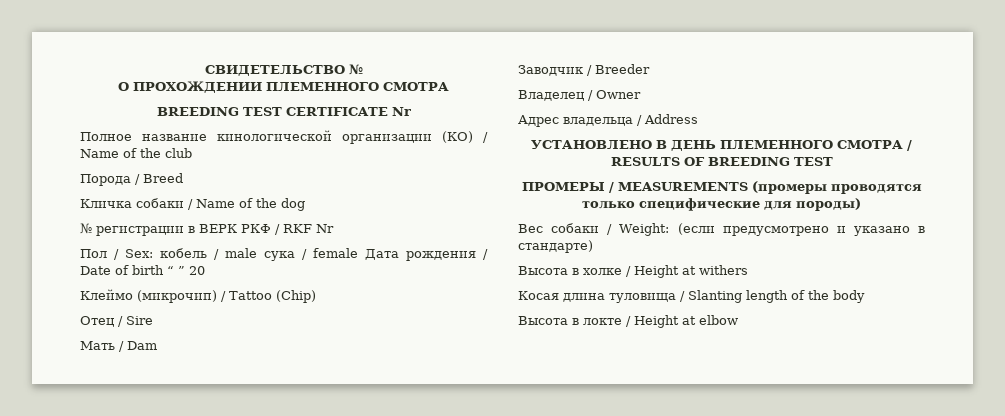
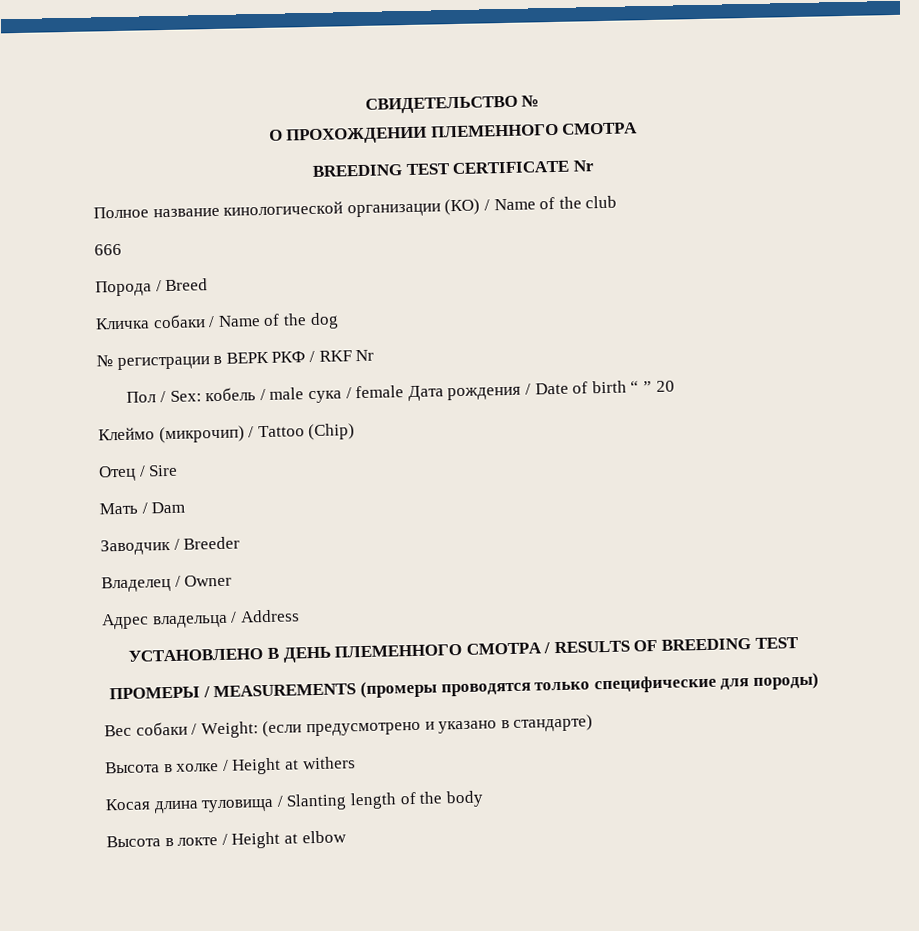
(192, 153) none -> [94,243,122,256] // 666

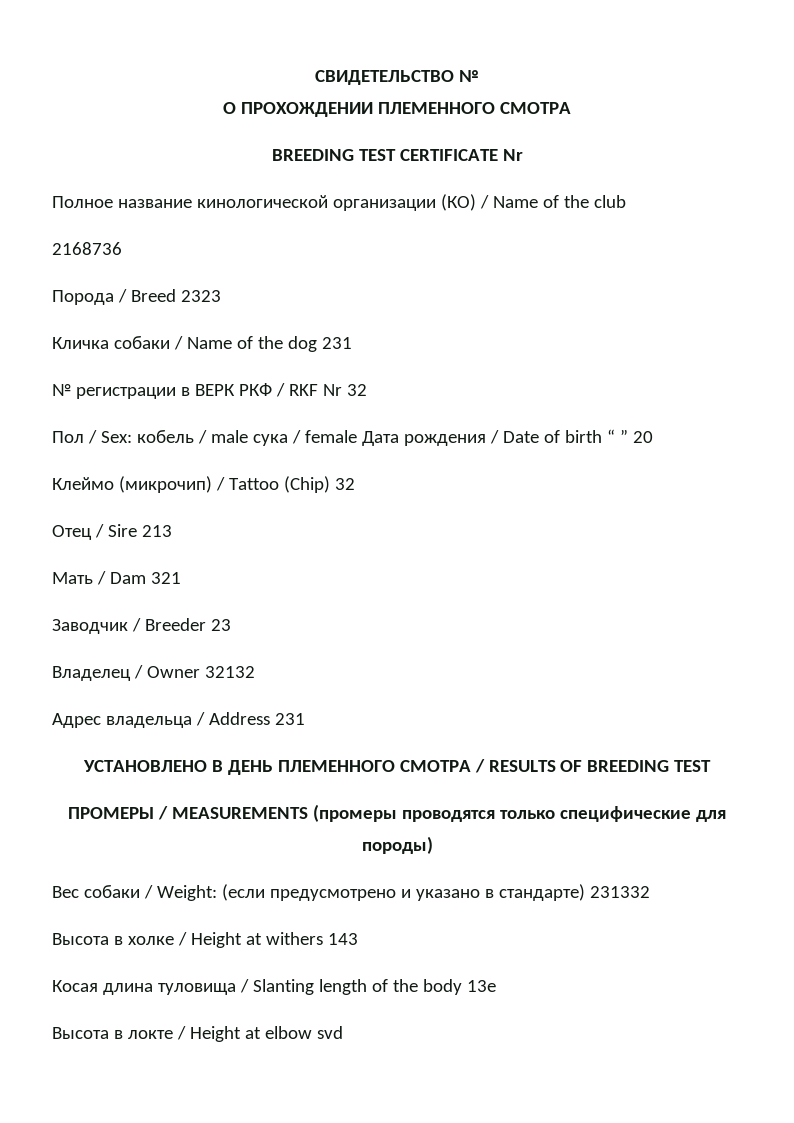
[94,243,122,256] 666 -> [52,242,122,255] 2168736
(209, 285) none -> [180,290,221,302] 2323
(339, 321) none -> [321,337,352,349] 231
(375, 355) none -> [346,384,367,396] 32
(356, 432) none -> [334,478,355,490] 32
(179, 470) none -> [141,525,172,537] 213
(186, 507) none -> [150,572,181,584] 321
(241, 543) none -> [210,619,231,631] 23
(233, 580) none -> [204,666,255,678] 32132
(300, 616) none -> [274,713,305,725] 231
(594, 723) none -> [589,886,650,898] 231332
(356, 763) none -> [327,933,358,945] 143
(484, 799) none -> [466,980,496,992] 13e
(347, 837) none -> [316,1026,343,1039] svd

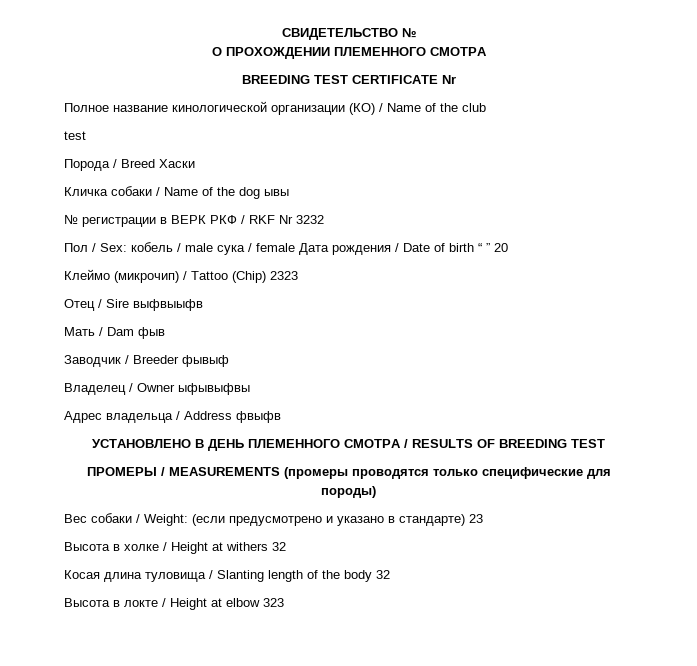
[52,242,122,255] 2168736 -> [64,131,86,140] test
[180,290,221,302] 2323 -> [159,159,195,168] Хаски
[321,337,352,349] 231 -> [264,189,289,196] ывы
[346,384,367,396] 32 -> [296,215,324,224] 3232
[334,478,355,490] 32 -> [270,271,298,280] 2323
[141,525,172,537] 213 -> [133,299,203,311] выфвыыфв
[150,572,181,584] 321 -> [138,327,165,339] фыв
[210,619,231,631] 23 -> [182,355,229,367] фывыф
[204,666,255,678] 32132 -> [178,383,250,395] ыфывыфвы
[274,713,305,725] 231 -> [236,411,281,423] фвыфв
[589,886,650,898] 231332 -> [469,514,483,523] 23
[327,933,358,945] 143 -> [272,542,286,551] 32
[466,980,496,992] 13e -> [376,570,390,579] 32
[316,1026,343,1039] svd -> [263,598,284,607] 323

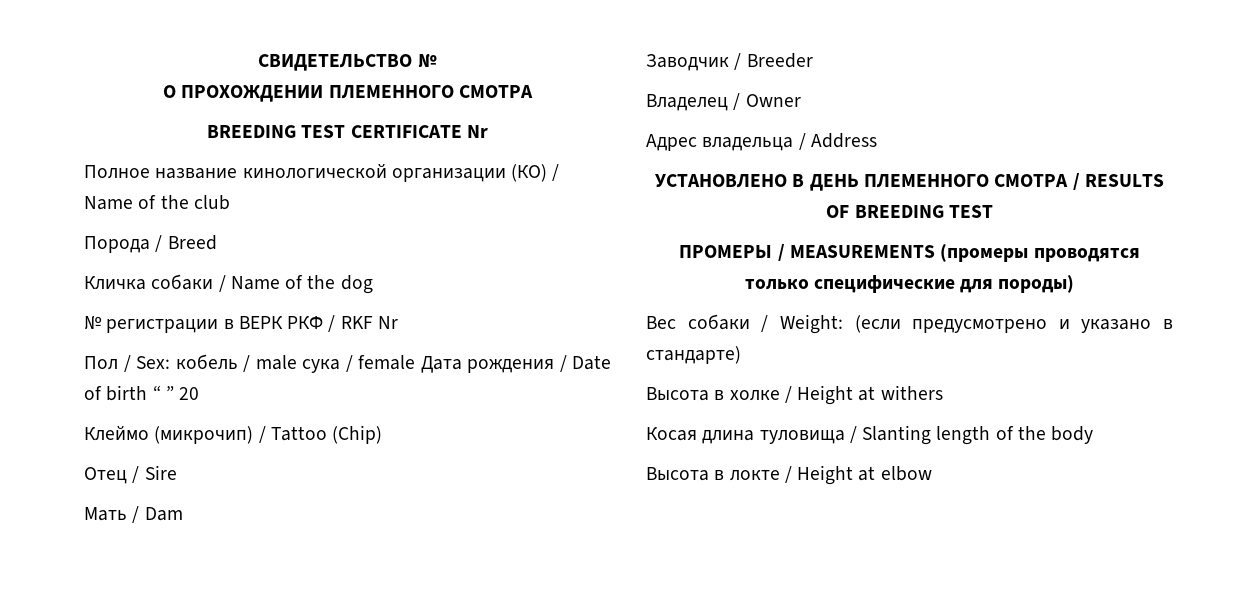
[64,131,86,140] // test -> (230, 202) none
[159,159,195,168] Хаски -> (217, 242) none
[264,189,289,196] ывы -> (373, 284) none
[296,215,324,224] 3232 -> (398, 322) none
[270,271,298,280] 2323 -> (383, 434) none
[133,299,203,311] выфвыыфв -> (177, 472) none
[138,327,165,339] фыв -> (183, 514) none
[182,355,229,367] фывыф -> (813, 60) none
[178,383,250,395] ыфывыфвы -> (801, 100) none
[236,411,281,423] фвыфв -> (877, 140) none
[469,514,483,523] 23 -> (741, 355) none
[272,542,286,551] 32 -> (943, 392) none
[376,570,390,579] 32 -> (1094, 435) none
[263,598,284,607] 323 -> (932, 473) none

